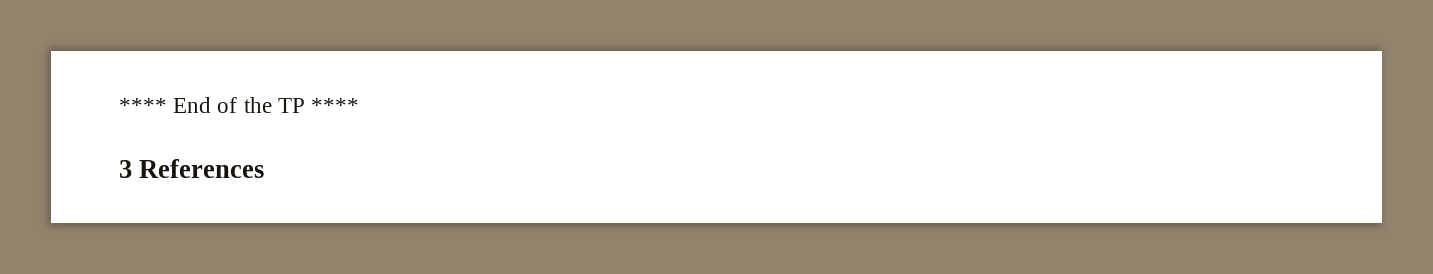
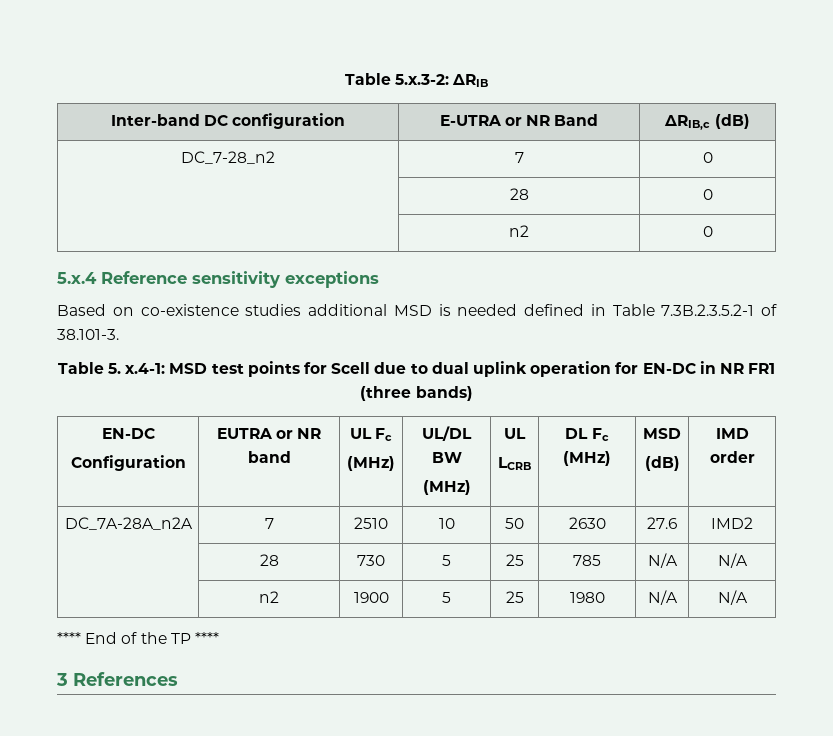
(119, 105) none -> [344,73,489,87] [110,113,346,129] [439,114,599,126] [664,114,750,130] [181,151,275,164] [514,152,524,163] [702,152,713,163] [509,188,529,200] [702,189,713,200] [509,225,529,237] [702,226,713,237] [57,271,379,288] [57,304,777,316] [57,329,119,340] [57,361,776,377] [360,386,473,401] [101,428,155,439] [70,455,186,471] [216,428,322,439] [247,451,291,463] [349,428,393,441] [347,456,395,471] [422,426,472,441] [431,452,462,463] [422,480,471,495] [504,428,526,439] [498,457,531,470] [565,428,609,441] [563,451,611,466] [643,428,681,439] [644,456,680,471] [715,428,749,439] [709,451,755,463] [64,517,193,530] [264,518,274,529] [354,517,388,529] [438,518,455,529] [505,518,524,529] [568,517,606,529] [647,517,677,529] [711,517,753,529] [259,554,279,566] [357,555,385,566] [442,555,451,566] [505,554,524,566] [573,555,601,566] [647,553,678,568] [717,553,748,568] [259,591,279,603] [353,592,389,603] [442,592,451,603] [505,591,524,603] [569,592,605,603] [647,590,678,605] [717,590,748,605] Table 5.x.3-2: ΔRIB // Inter-band DC configuration | E-UTRA or NR Band | ΔRIB,c (dB) // DC_7-28_n2 | 7 | 0 // | 28 | 0 // | n2 | 0 // 5.x.4 Reference sensitivity exceptions // Based on co-existence studies additional MSD is needed defined in Table 7.3B.2.3.5.2-1 of 38.101-3. // Table 5. x.4-1: MSD test points for Scell due to dual uplink operation for EN-DC in NR FR1 (three bands) // EN-DC // Configuration | EUTRA or NR band | UL Fc // (MHz) | UL/DL BW // (MHz) | UL // LCRB | DL Fc (MHz) | MSD // (dB) | IMD order // DC_7A-28A_n2A | 7 | 2510 | 10 | 50 | 2630 | 27.6 | IMD2 // | 28 | 730 | 5 | 25 | 785 | N/A | N/A // | n2 | 1900 | 5 | 25 | 1980 | N/A | N/A //

